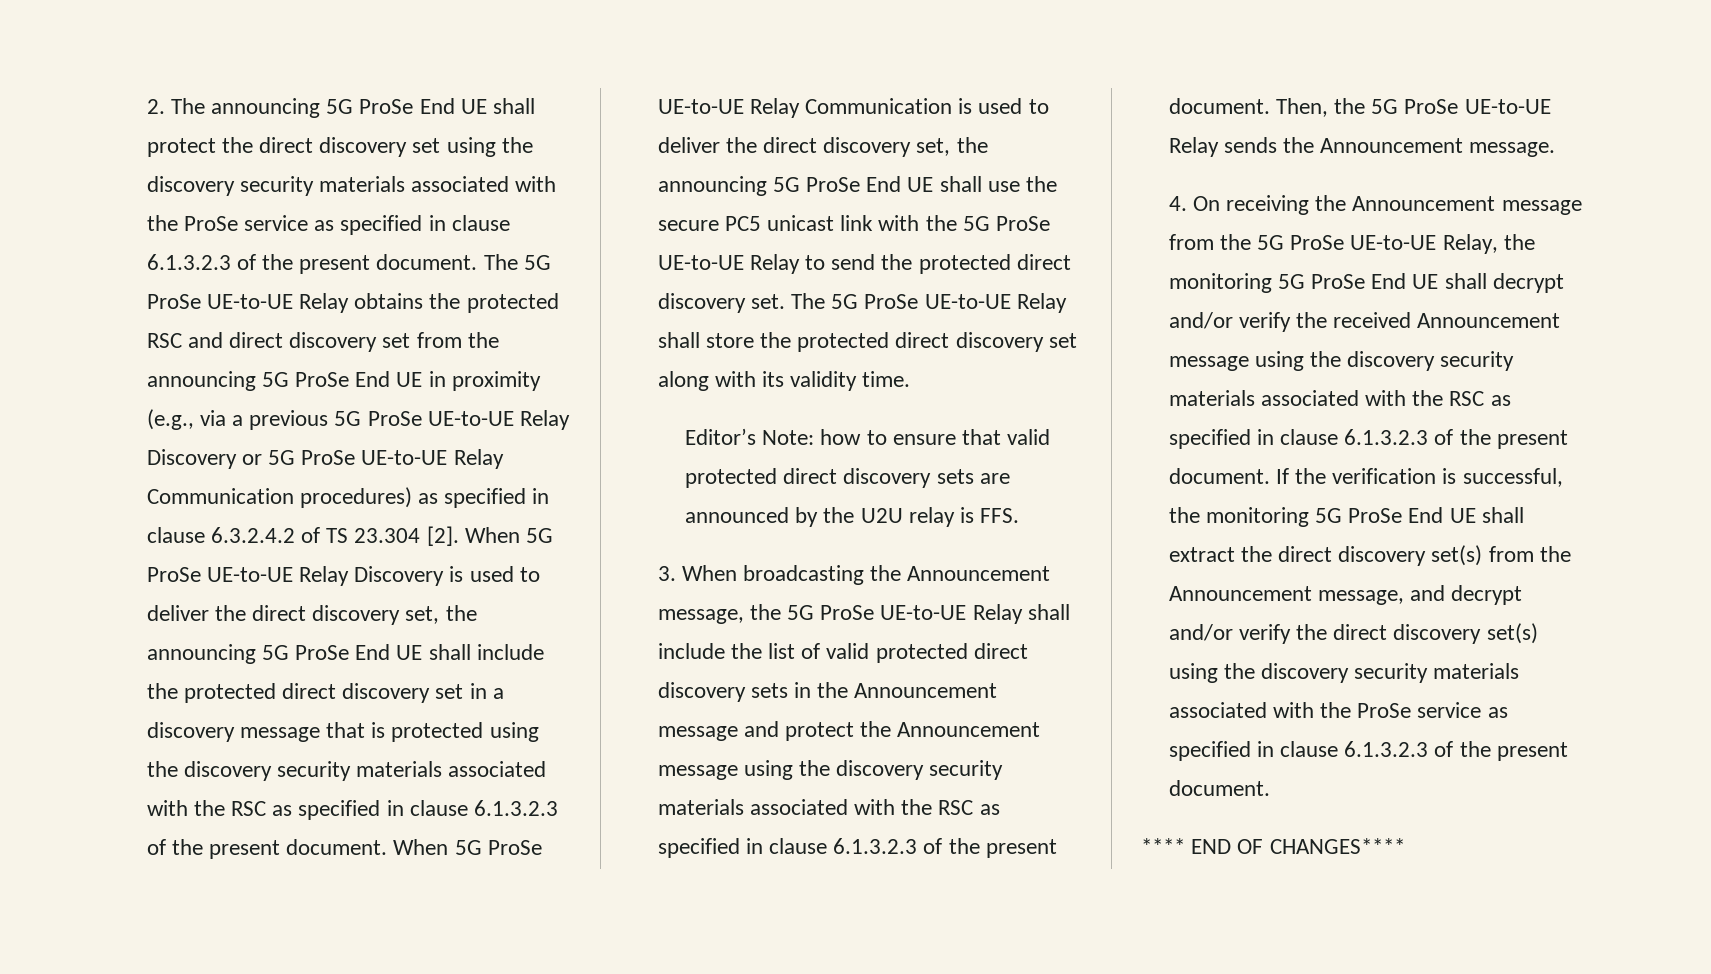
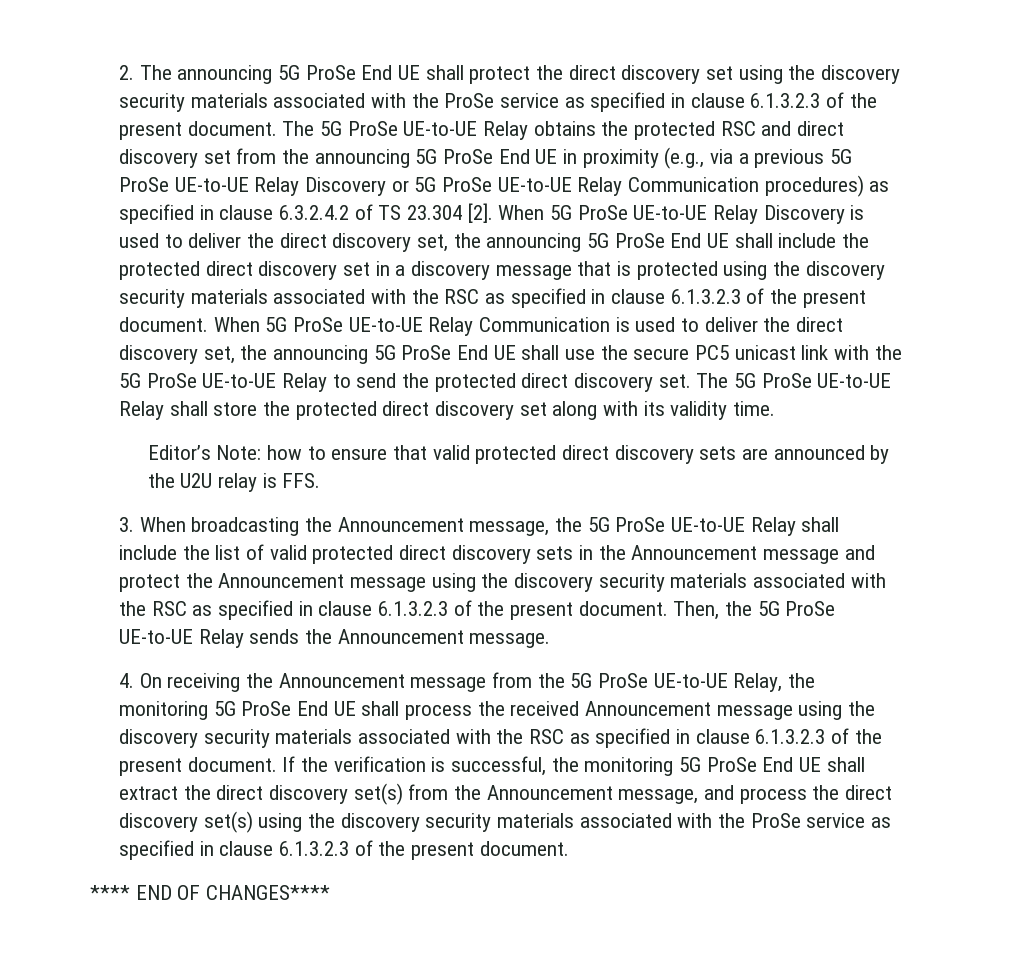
[1492,273,1564,293] [1168,312,1291,332] decrypt and/or verify -> [404,704,472,720] process
[1451,585,1523,605] [1168,624,1291,644] decrypt and/or verify -> [739,788,807,804] process

